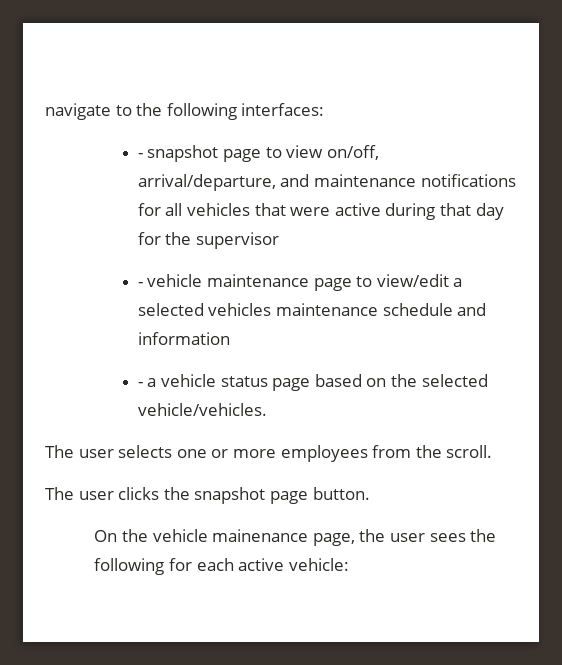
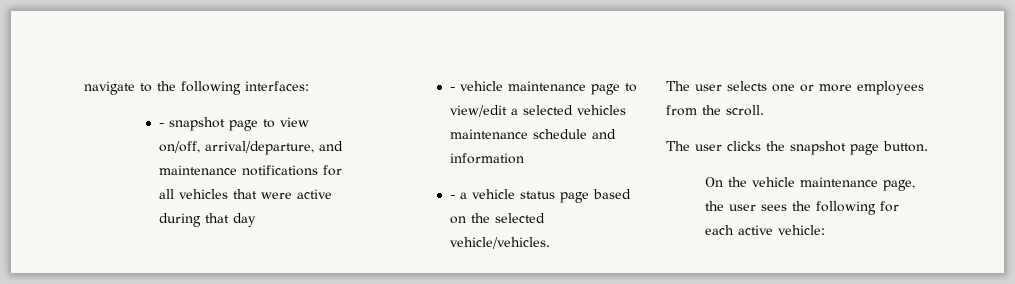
[137,232,280,249] for the supervisor -> (256, 220) none
[212,529,309,542] mainenance -> [800,177,879,187] maintenance

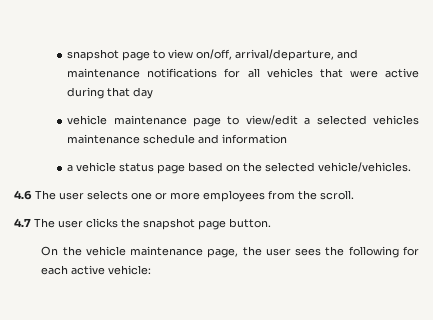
[84,81,309,95] [158,123,164,127] navigate to the following interfaces: // - -> (67, 55) none
[449,87,455,91] - -> (154, 93) none
[449,195,455,199] - -> (288, 139) none
(550, 243) none -> [14,190,32,200] 4.6
(764, 110) none -> [14,218,31,227] 4.7

